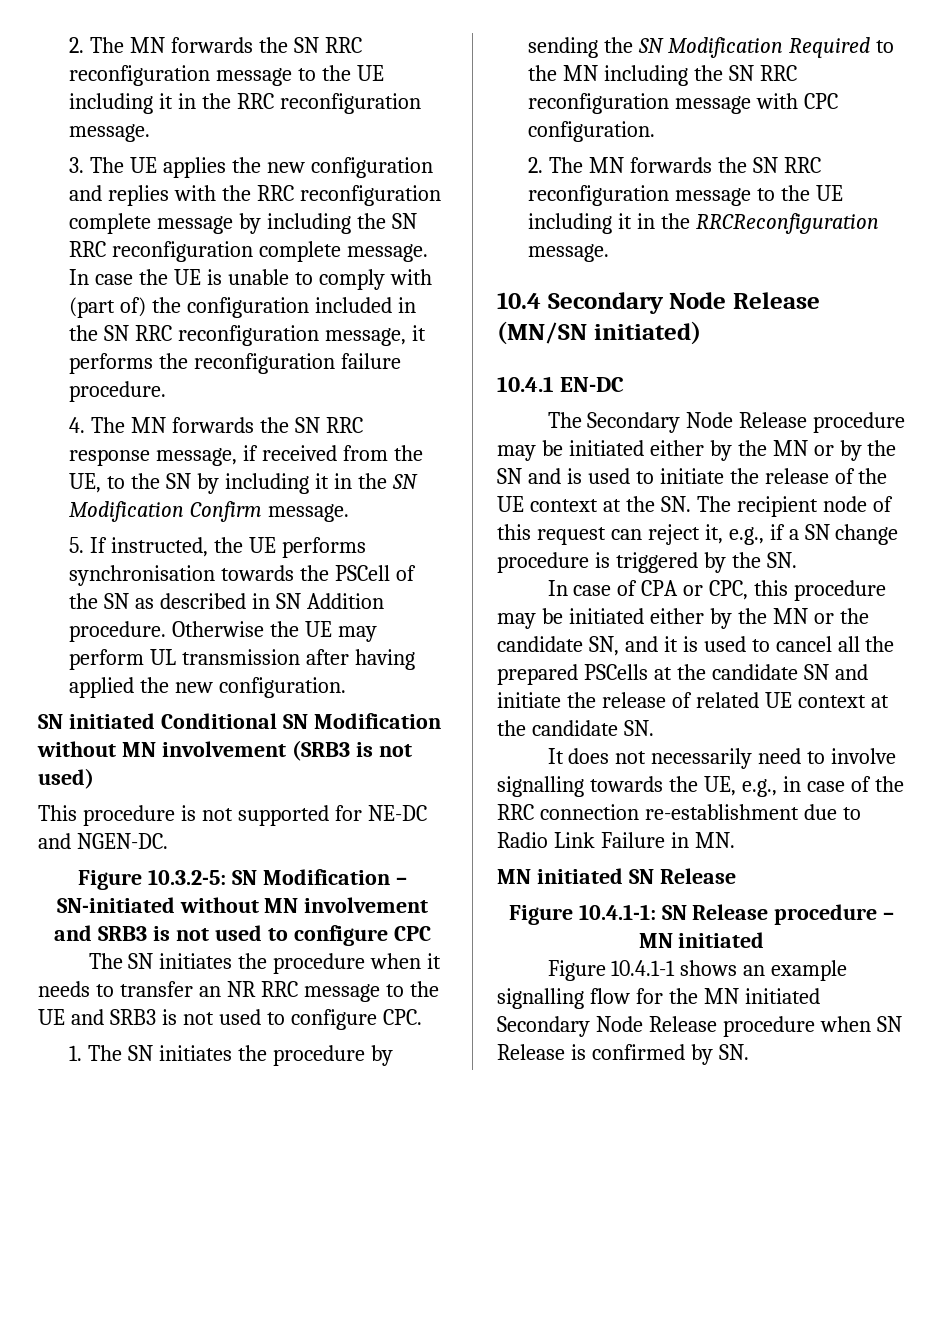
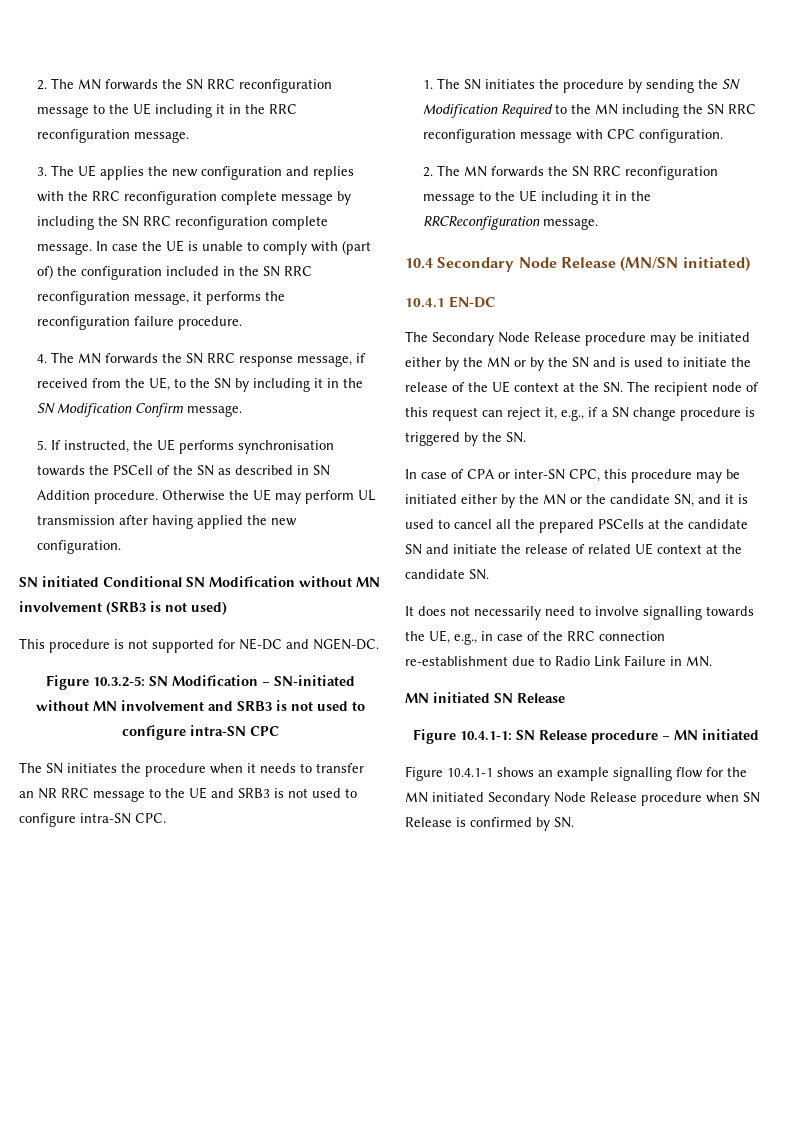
(388, 935) none -> [189,725,246,736] intra-SN
(377, 1019) none -> [80,813,131,824] intra-SN
(704, 590) none -> [514,469,565,480] inter-SN

